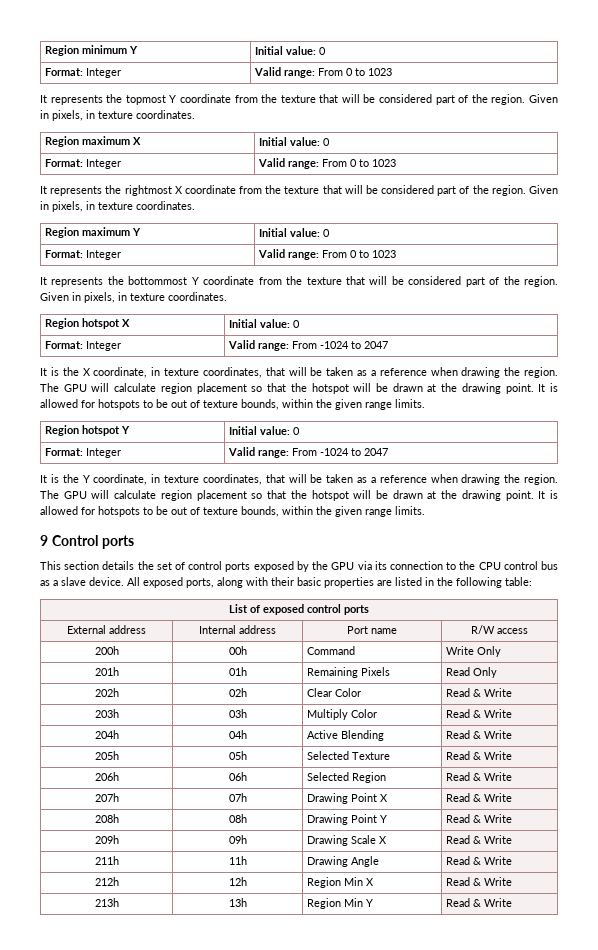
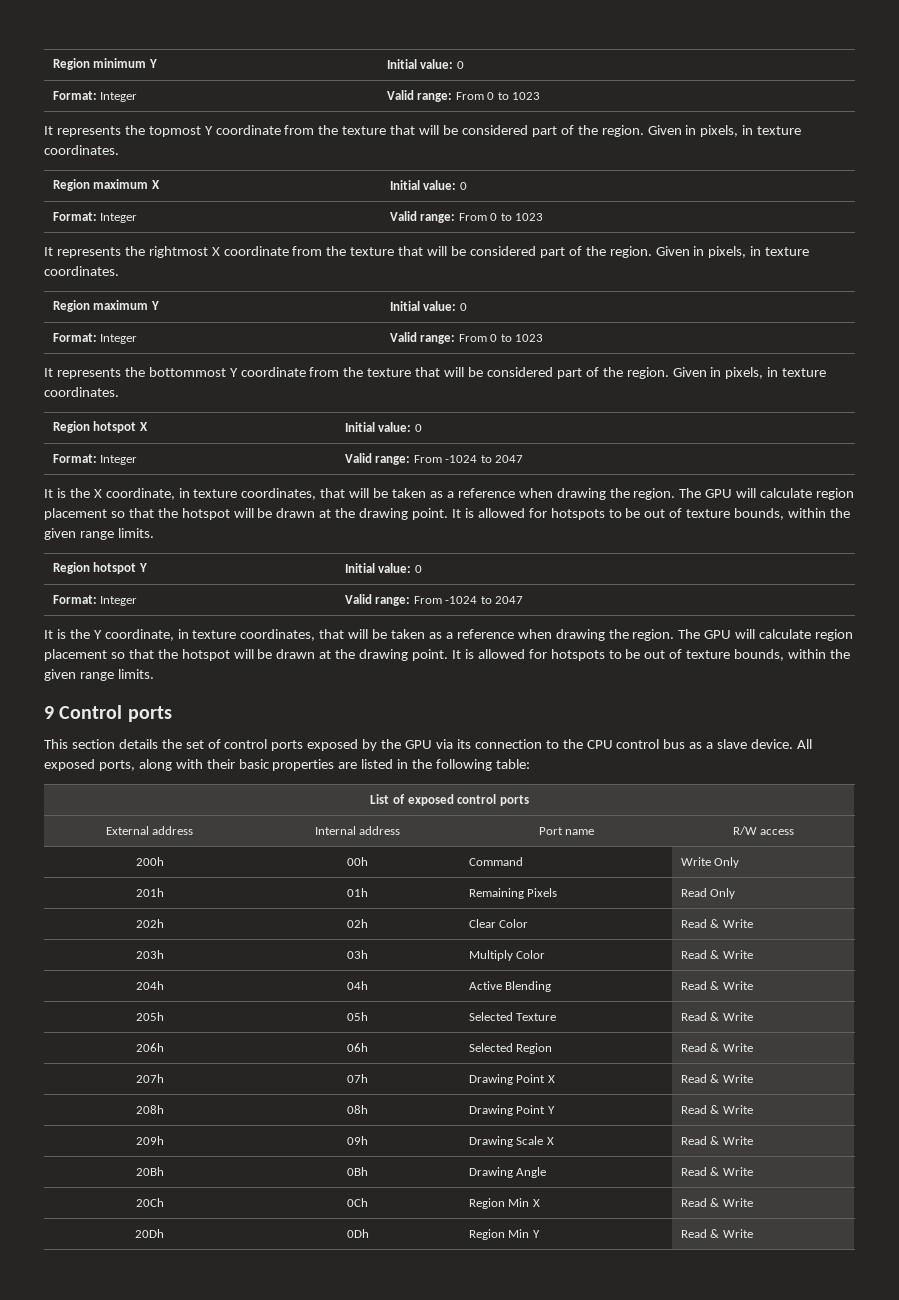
[94,856,119,865] [228,856,247,865] 211h | 11h -> [135,1167,164,1176] [347,1167,368,1176] 20Bh | 0Bh
[94,877,119,886] [228,877,247,886] 212h | 12h -> [135,1198,164,1207] [347,1198,368,1207] 20Ch | 0Ch
[94,898,119,907] [228,898,247,907] 213h | 13h -> [135,1229,164,1238] [346,1229,369,1238] 20Dh | 0Dh

